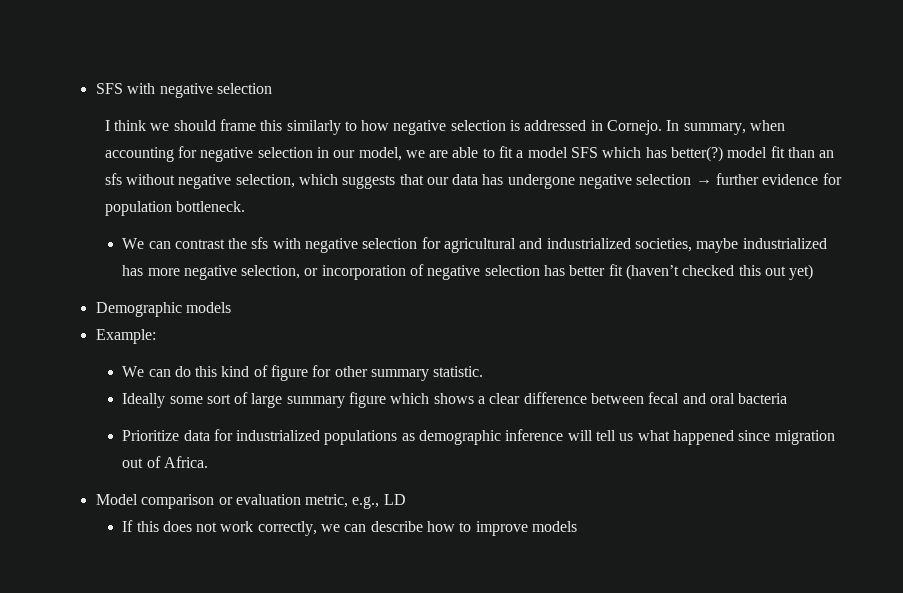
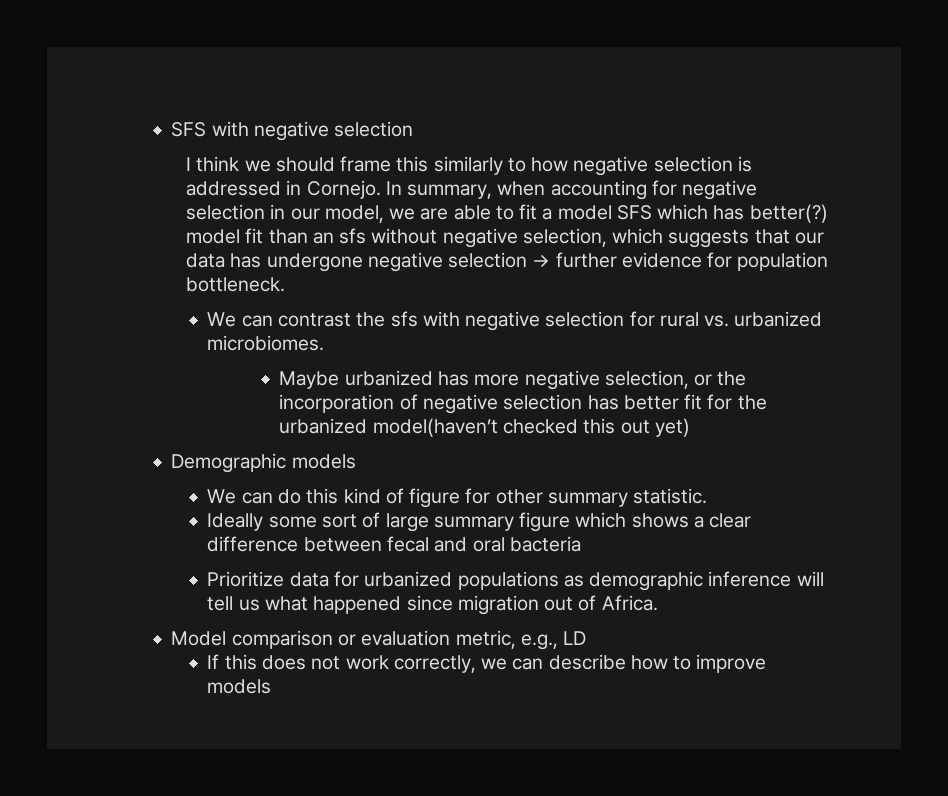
[444,238,827,253] agricultural and industrialized societies, maybe industrialized -> [659,311,823,327] [207,335,325,351] [279,370,433,389] rural vs. urbanized microbiomes. // Maybe urbanized
(319, 272) none -> [717,371,747,386] the
[626,264,680,280] (haven’t -> [707,394,767,410] [279,418,498,437] for the urbanized model(haven’t
[95,329,156,344] // Example: -> (356, 461) none
[236,430,321,441] industrialized -> [364,571,453,587] urbanized

